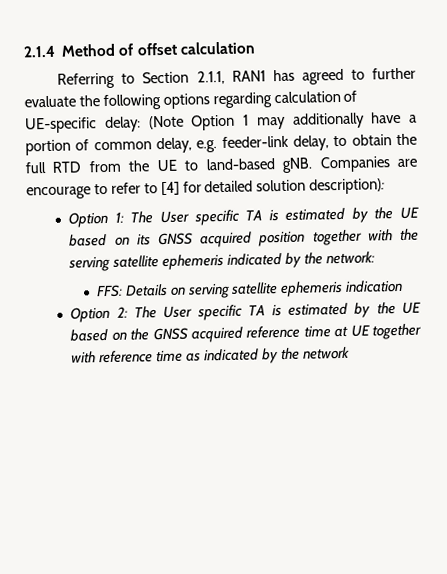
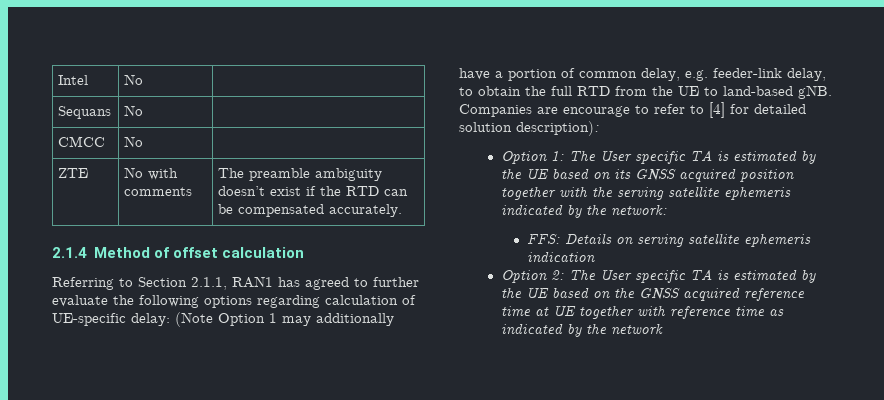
(23, 51) none -> [58,75,89,85] [124,74,144,85] [58,106,112,119] [124,105,144,116] [58,136,106,147] [124,136,144,147] [58,168,89,178] [124,167,179,180] [124,187,193,196] [218,168,383,181] [218,186,409,196] [218,204,403,217] Intel | No | // Sequans | No | // CMCC | No | // ZTE | No with comments | The preamble ambiguity doesn’t exist if the RTD can be compensated accurately. //

